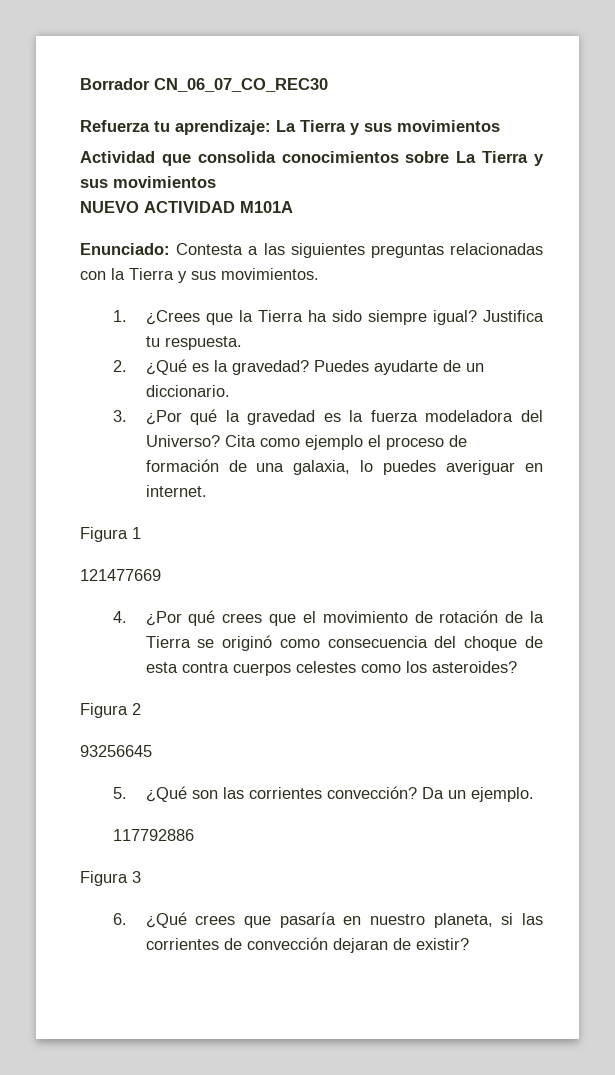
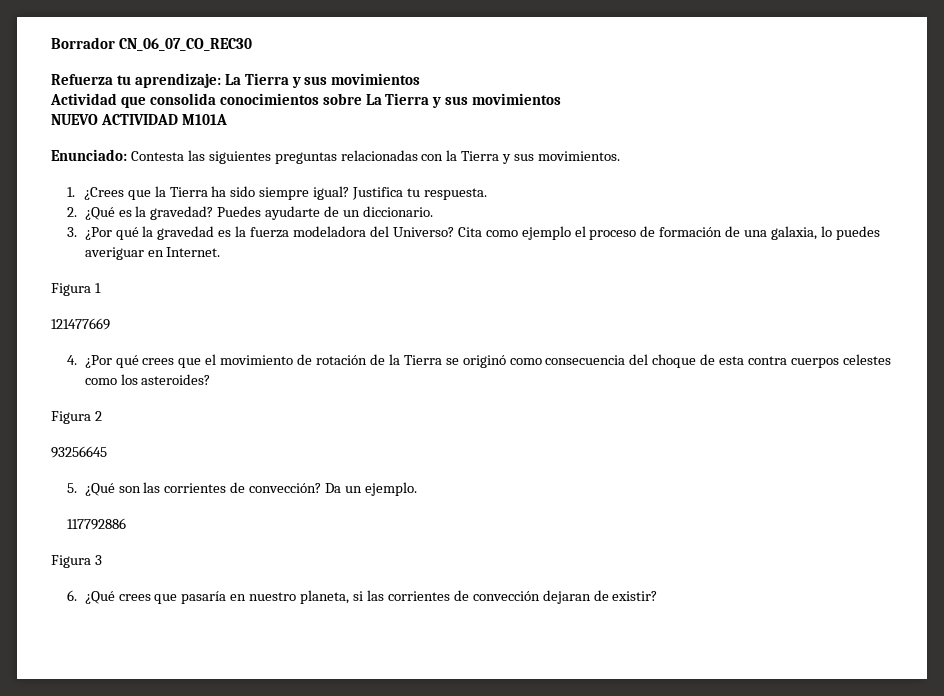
[248,246,259,255] a -> (184, 156) none
[145,485,207,497] internet. -> [166,247,221,257] Internet.
(322, 793) none -> [230,482,246,493] de

